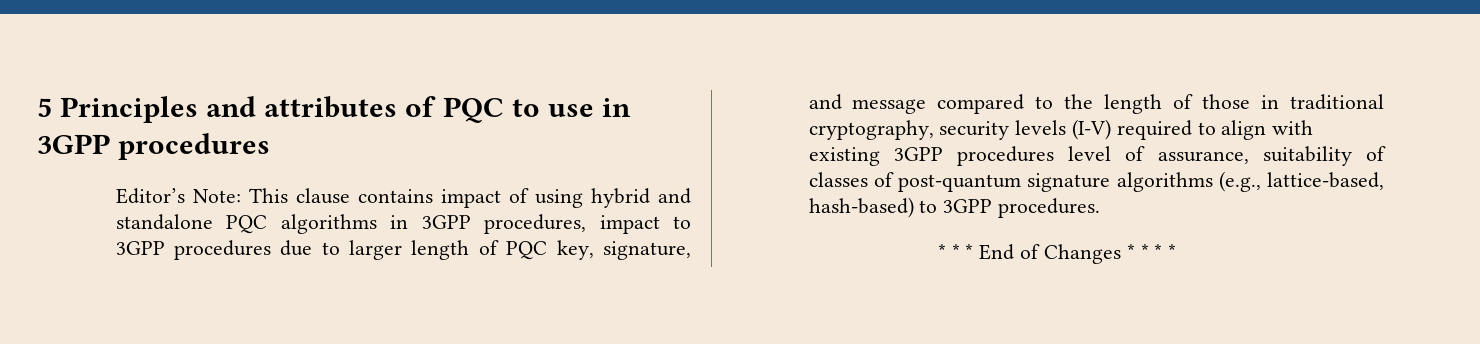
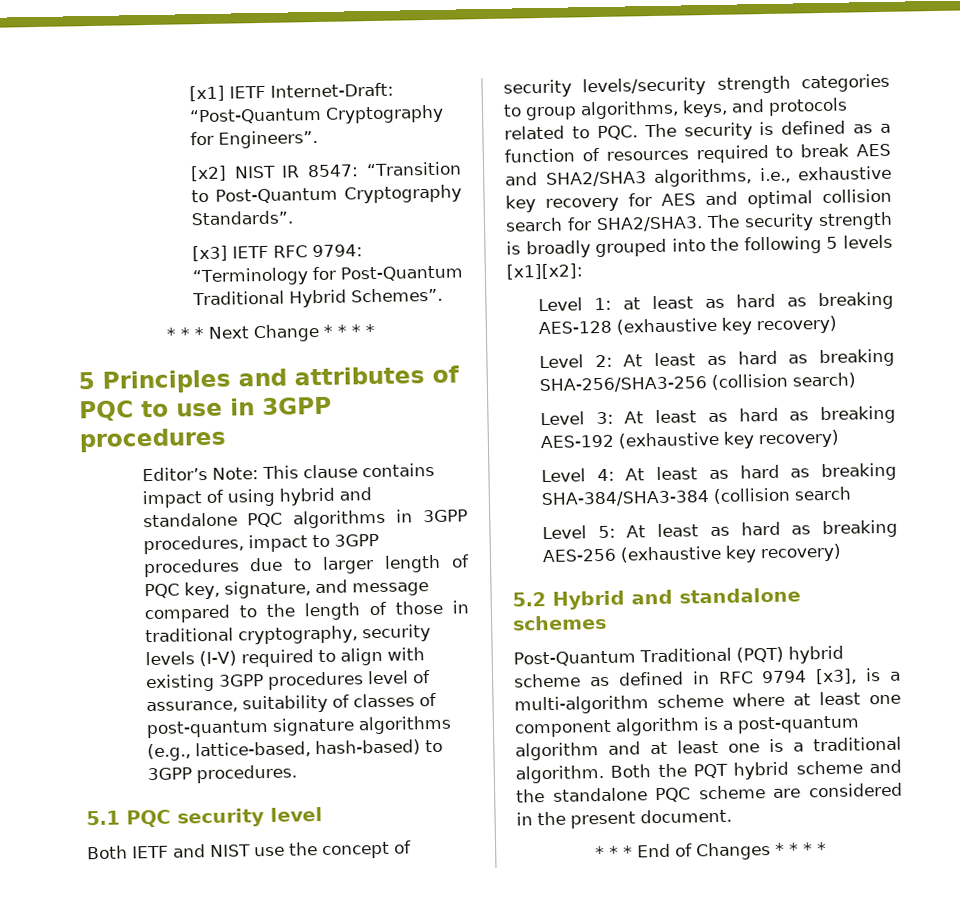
(37, 107) none -> [188,82,394,102] [188,104,444,125] [189,129,318,149] [189,161,463,182] [190,184,462,204] [190,210,293,226] [191,244,363,262] [191,265,463,287] [191,287,443,308] [166,323,375,343] [x1] IETF Internet-Draft: “Post-Quantum Cryptography for Engineers”. // [x2] NIST IR 8547: “Transition to Post-Quantum Cryptography Standards”. // [x3] IETF RFC 9794: “Terminology for Post-Quantum Traditional Hybrid Schemes”. // * * * Next Change * * * * //
(1100, 208) none -> [86,807,323,828] [87,840,412,860] [503,73,890,98] [503,97,848,121] [504,120,891,141] [504,143,891,164] [505,165,892,187] [505,188,892,213] [505,211,893,233] [506,234,893,259] [506,263,583,280] [537,291,894,312] [537,315,837,335] [538,348,895,369] [538,372,856,394] [539,405,896,426] [539,429,840,449] [540,462,897,483] [540,486,851,508] [541,519,898,540] [541,543,842,563] [512,587,801,610] [512,614,607,631] [513,645,844,667] [514,668,901,688] [514,691,901,715] [514,715,860,738] [515,736,902,761] [515,759,902,784] [516,782,903,803] [516,808,732,829] // 5.1 PQC security level // Both IETF and NIST use the concept of security levels/security strength categories to group algorithms, keys, and protocols related to PQC. The security is defined as a function of resources required to break AES and SHA2/SHA3 algorithms, i.e., exhaustive key recovery for AES and optimal collision search for SHA2/SHA3. The security strength is broadly grouped into the following 5 levels [x1][x2]: // Level 1: at least as hard as breaking AES-128 (exhaustive key recovery) // Level 2: At least as hard as breaking SHA-256/SHA3-256 (collision search) // Level 3: At least as hard as breaking AES-192 (exhaustive key recovery) // Level 4: At least as hard as breaking SHA-384/SHA3-384 (collision search // Level 5: At least as hard as breaking AES-256 (exhaustive key recovery) // 5.2 Hybrid and standalone schemes // Post-Quantum Traditional (PQT) hybrid scheme as defined in RFC 9794 [x3], is a multi-algorithm scheme where at least one component algorithm is a post-quantum algorithm and at least one is a traditional algorithm. Both the PQT hybrid scheme and the standalone PQC scheme are considered in the present document.

